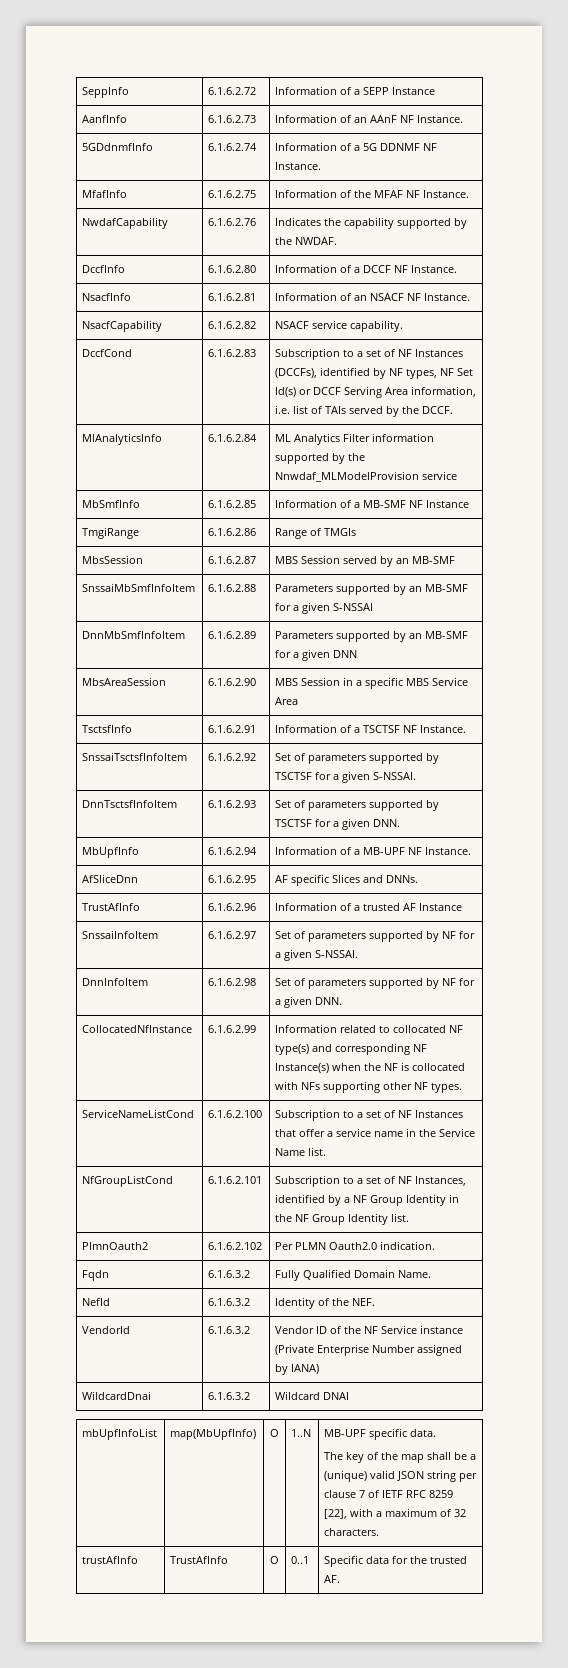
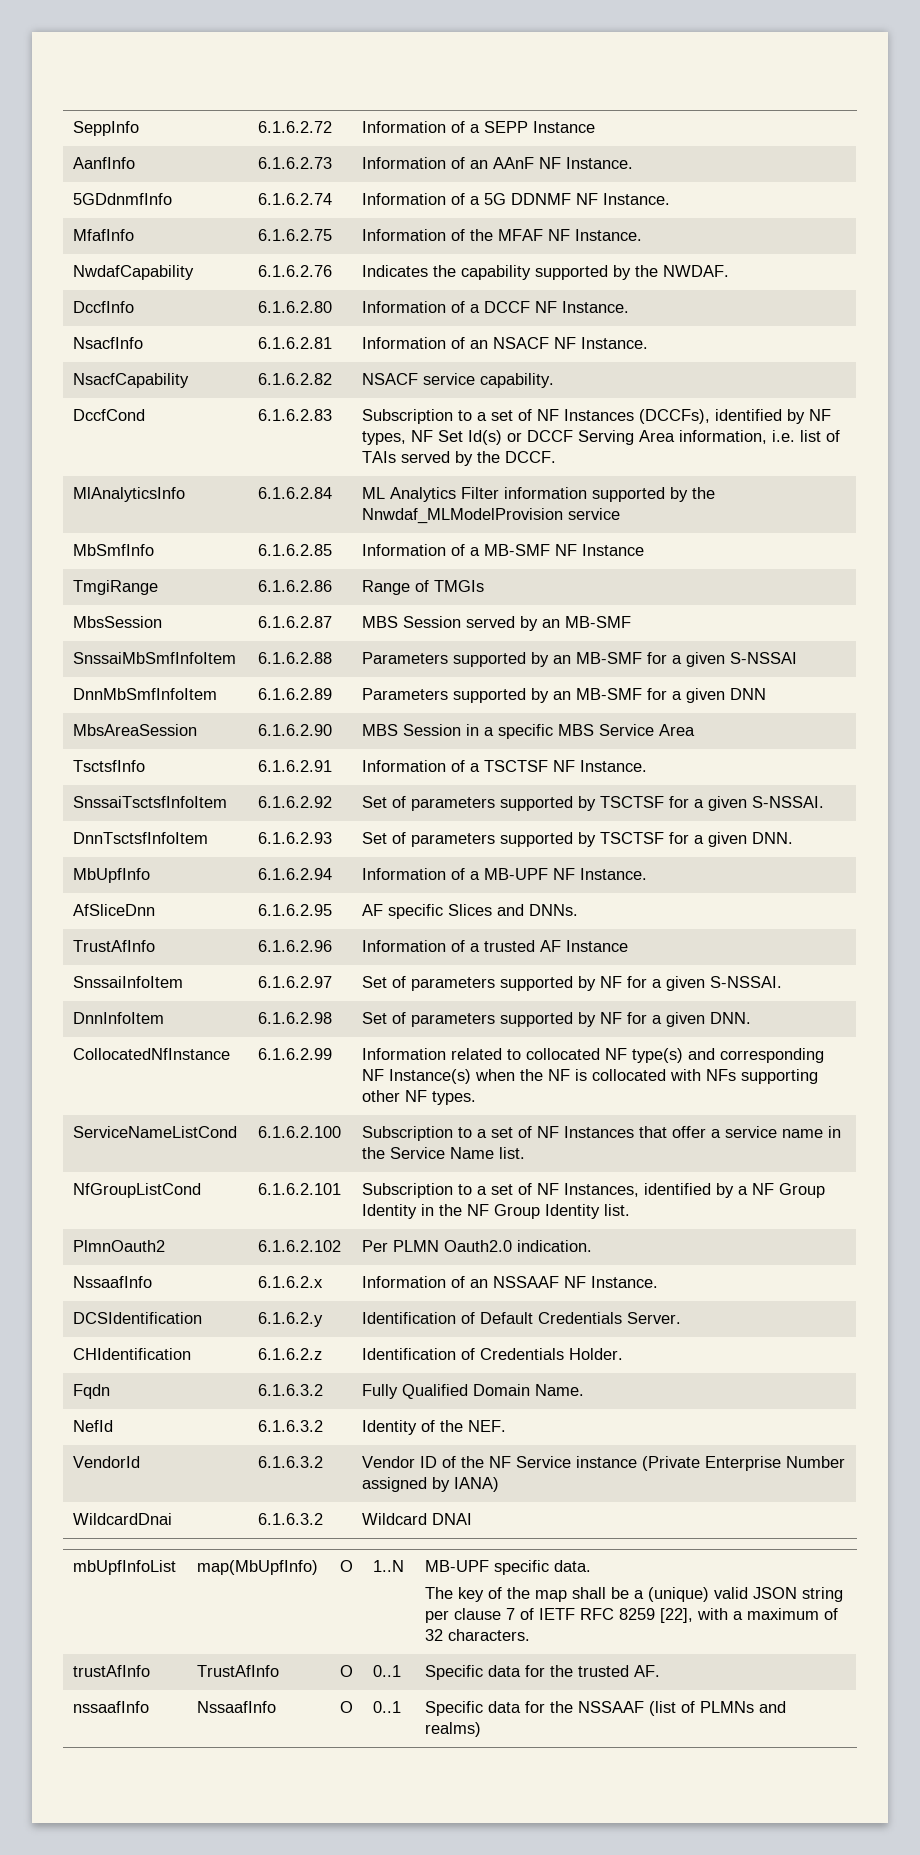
(436, 1245) none -> [73,1276,153,1288] [258,1276,324,1288] [362,1276,659,1288] [73,1312,203,1324] [258,1312,324,1327] [362,1312,682,1324] [73,1348,192,1360] [258,1348,323,1360] [362,1348,624,1360] // NssaafInfo | 6.1.6.2.x | Information of an NSSAAF NF Instance. // DCSIdentification | 6.1.6.2.y | Identification of Default Credentials Server. // CHIdentification | 6.1.6.2.z | Identification of Credentials Holder.
(341, 1579) none -> [73,1701,150,1713] [197,1701,277,1713] [340,1701,353,1713] [373,1701,402,1713] [425,1701,787,1716] [425,1722,482,1737] // nssaafInfo | NssaafInfo | O | 0..1 | Specific data for the NSSAAF (list of PLMNs and realms)

